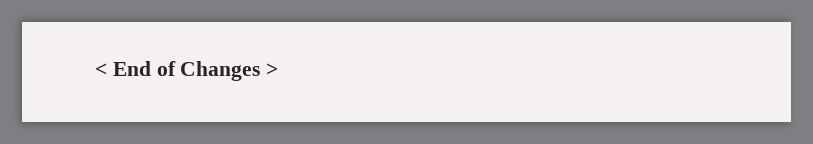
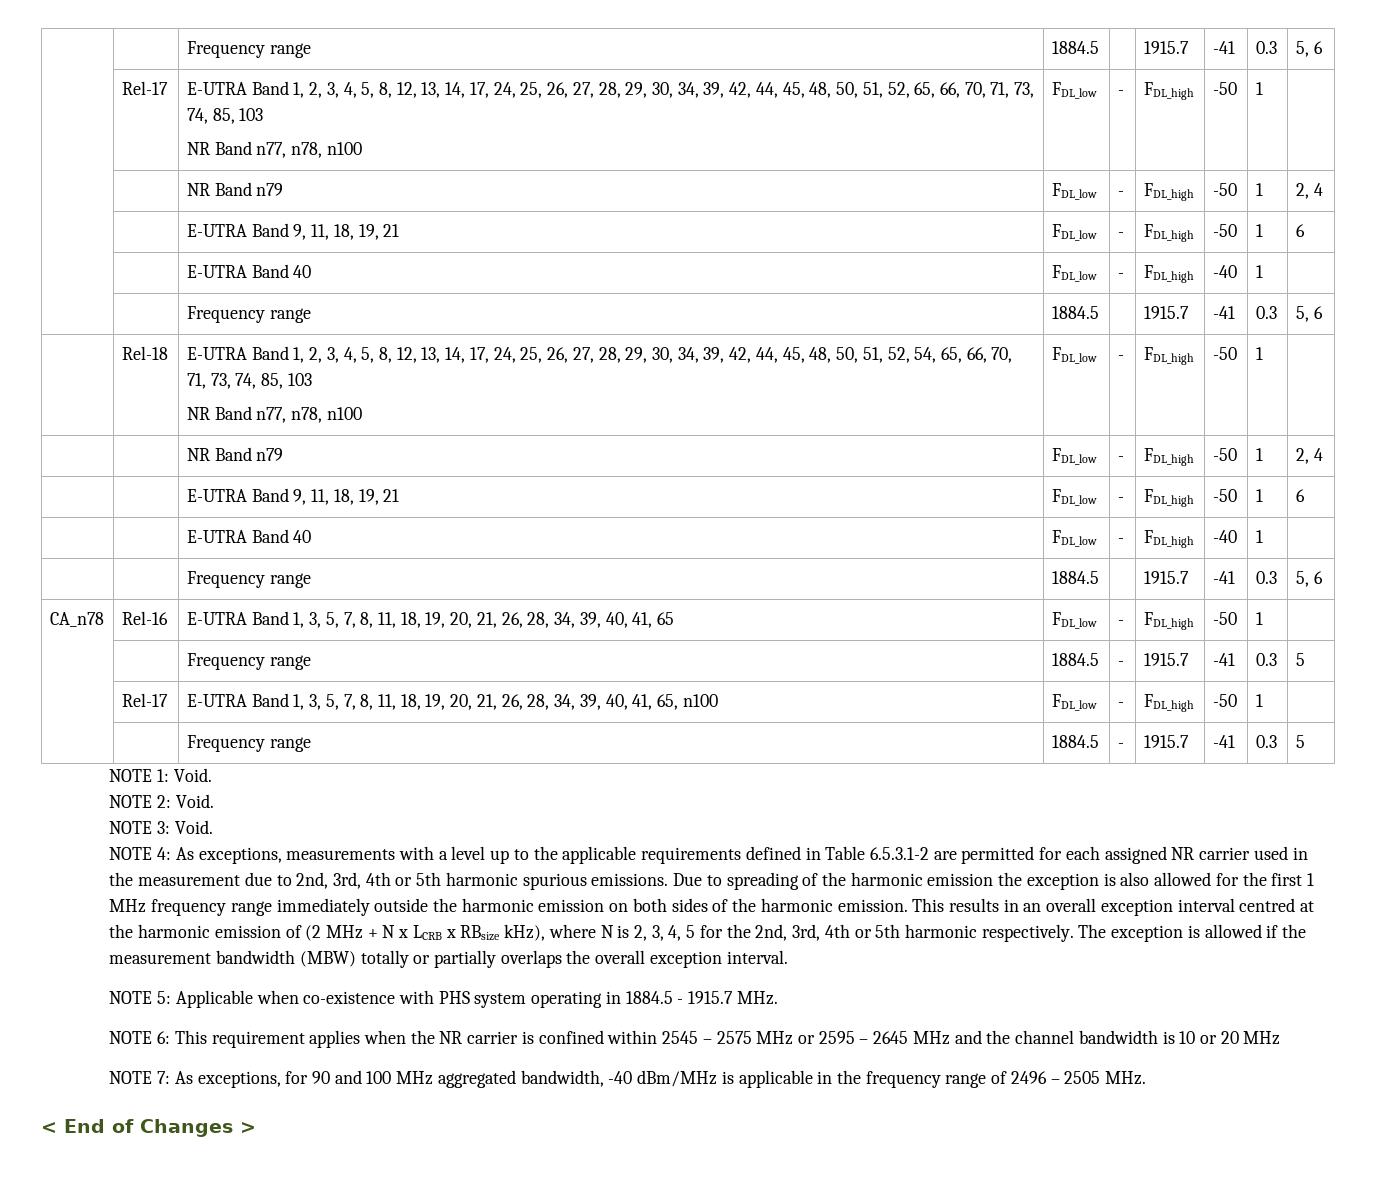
(95, 69) none -> [186,41,311,58] [1051,41,1099,54] [1143,41,1189,54] [1212,41,1235,54] [1255,41,1277,54] [1295,41,1323,57] [121,81,168,95] [186,81,1035,98] [186,108,264,124] [186,141,362,158] [1051,82,1097,99] [1117,90,1124,95] [1143,82,1194,100] [1212,82,1237,95] [1255,82,1263,95] [186,182,284,196] [1051,183,1097,200] [1117,191,1124,196] [1143,183,1194,201] [1212,183,1237,196] [1255,183,1263,196] [1295,183,1323,199] [186,223,400,240] [1051,224,1097,241] [1117,232,1124,237] [1143,224,1194,242] [1212,224,1237,237] [1255,224,1263,237] [1295,224,1305,237] [186,264,312,278] [1051,265,1097,282] [1117,273,1124,278] [1143,265,1194,283] [1212,265,1237,278] [1255,265,1263,278] [186,306,311,323] [1051,306,1099,319] [1143,306,1189,319] [1212,306,1235,319] [1255,306,1277,319] [1295,306,1323,322] [121,346,168,360] [186,346,1013,363] [186,373,312,389] [186,406,362,423] [1051,347,1097,364] [1117,355,1124,360] [1143,347,1194,365] [1212,347,1237,360] [1255,347,1263,360] [186,447,284,461] [1051,448,1097,465] [1117,456,1124,461] [1143,448,1194,466] [1212,448,1237,461] [1255,448,1263,461] [1295,448,1323,464] [186,488,400,505] [1051,489,1097,506] [1117,497,1124,502] [1143,489,1194,507] [1212,489,1237,502] [1255,489,1263,502] [1295,489,1305,502] [186,529,312,543] [1051,530,1097,547] [1117,538,1124,543] [1143,530,1194,548] [1212,530,1237,543] [1255,530,1263,543] [186,571,311,588] [1051,571,1099,584] [1143,571,1189,584] [1212,571,1235,584] [1255,571,1277,584] [1295,571,1323,587] [49,612,104,627] [121,611,168,625] [186,611,674,628] [1051,612,1097,629] [1117,620,1124,625] [1143,612,1194,630] [1212,612,1237,625] [1255,612,1263,625] [186,653,311,670] [1051,653,1099,666] [1117,661,1124,666] [1143,653,1189,666] [1212,653,1235,666] [1255,653,1277,666] [1295,653,1305,666] [121,693,168,707] [186,693,718,710] [1051,694,1097,711] [1117,702,1124,707] [1143,694,1194,712] [1212,694,1237,707] [1255,694,1263,707] [186,735,311,752] [1051,735,1099,748] [1117,743,1124,748] [1143,735,1189,748] [1212,735,1235,748] [1255,735,1277,748] [1295,735,1305,748] [109,768,212,782] [109,794,214,808] [109,820,213,834] [109,846,1308,864] [109,872,1314,890] [109,898,1315,916] [109,924,1307,942] [109,950,788,968] [109,990,778,1008] [109,1030,1281,1048] [109,1070,1147,1088] | | Frequency range | 1884.5 | | 1915.7 | -41 | 0.3 | 5, 6 // | Rel-17 | E-UTRA Band 1, 2, 3, 4, 5, 8, 12, 13, 14, 17, 24, 25, 26, 27, 28, 29, 30, 34, 39, 42, 44, 45, 48, 50, 51, 52, 65, 66, 70, 71, 73, 74, 85, 103 // NR Band n77, n78, n100 | FDL_low | - | FDL_high | -50 | 1 | // | | NR Band n79 | FDL_low | - | FDL_high | -50 | 1 | 2, 4 // | | E-UTRA Band 9, 11, 18, 19, 21 | FDL_low | - | FDL_high | -50 | 1 | 6 // | | E-UTRA Band 40 | FDL_low | - | FDL_high | -40 | 1 | // | | Frequency range | 1884.5 | | 1915.7 | -41 | 0.3 | 5, 6 // | Rel-18 | E-UTRA Band 1, 2, 3, 4, 5, 8, 12, 13, 14, 17, 24, 25, 26, 27, 28, 29, 30, 34, 39, 42, 44, 45, 48, 50, 51, 52, 54, 65, 66, 70, 71, 73, 74, 85, 103 // NR Band n77, n78, n100 | FDL_low | - | FDL_high | -50 | 1 | // | | NR Band n79 | FDL_low | - | FDL_high | -50 | 1 | 2, 4 // | | E-UTRA Band 9, 11, 18, 19, 21 | FDL_low | - | FDL_high | -50 | 1 | 6 // | | E-UTRA Band 40 | FDL_low | - | FDL_high | -40 | 1 | // | | Frequency range | 1884.5 | | 1915.7 | -41 | 0.3 | 5, 6 // CA_n78 | Rel-16 | E-UTRA Band 1, 3, 5, 7, 8, 11, 18, 19, 20, 21, 26, 28, 34, 39, 40, 41, 65 | FDL_low | - | FDL_high | -50 | 1 | // | | Frequency range | 1884.5 | - | 1915.7 | -41 | 0.3 | 5 // | Rel-17 | E-UTRA Band 1, 3, 5, 7, 8, 11, 18, 19, 20, 21, 26, 28, 34, 39, 40, 41, 65, n100 | FDL_low | - | FDL_high | -50 | 1 | // | | Frequency range | 1884.5 | - | 1915.7 | -41 | 0.3 | 5 // NOTE 1: Void. // NOTE 2: Void. // NOTE 3: Void. // NOTE 4: As exceptions, measurements with a level up to the applicable requirements defined in Table 6.5.3.1-2 are permitted for each assigned NR carrier used in the measurement due to 2nd, 3rd, 4th or 5th harmonic spurious emissions. Due to spreading of the harmonic emission the exception is also allowed for the first 1 MHz frequency range immediately outside the harmonic emission on both sides of the harmonic emission. This results in an overall exception interval centred at the harmonic emission of (2 MHz + N x LCRB x RBsize kHz), where N is 2, 3, 4, 5 for the 2nd, 3rd, 4th or 5th harmonic respectively. The exception is allowed if the measurement bandwidth (MBW) totally or partially overlaps the overall exception interval. // NOTE 5: Applicable when co-existence with PHS system operating in 1884.5 - 1915.7 MHz. // NOTE 6: This requirement applies when the NR carrier is confined within 2545 – 2575 MHz or 2595 – 2645 MHz and the channel bandwidth is 10 or 20 MHz // NOTE 7: As exceptions, for 90 and 100 MHz aggregated bandwidth, -40 dBm/MHz is applicable in the frequency range of 2496 – 2505 MHz. //

